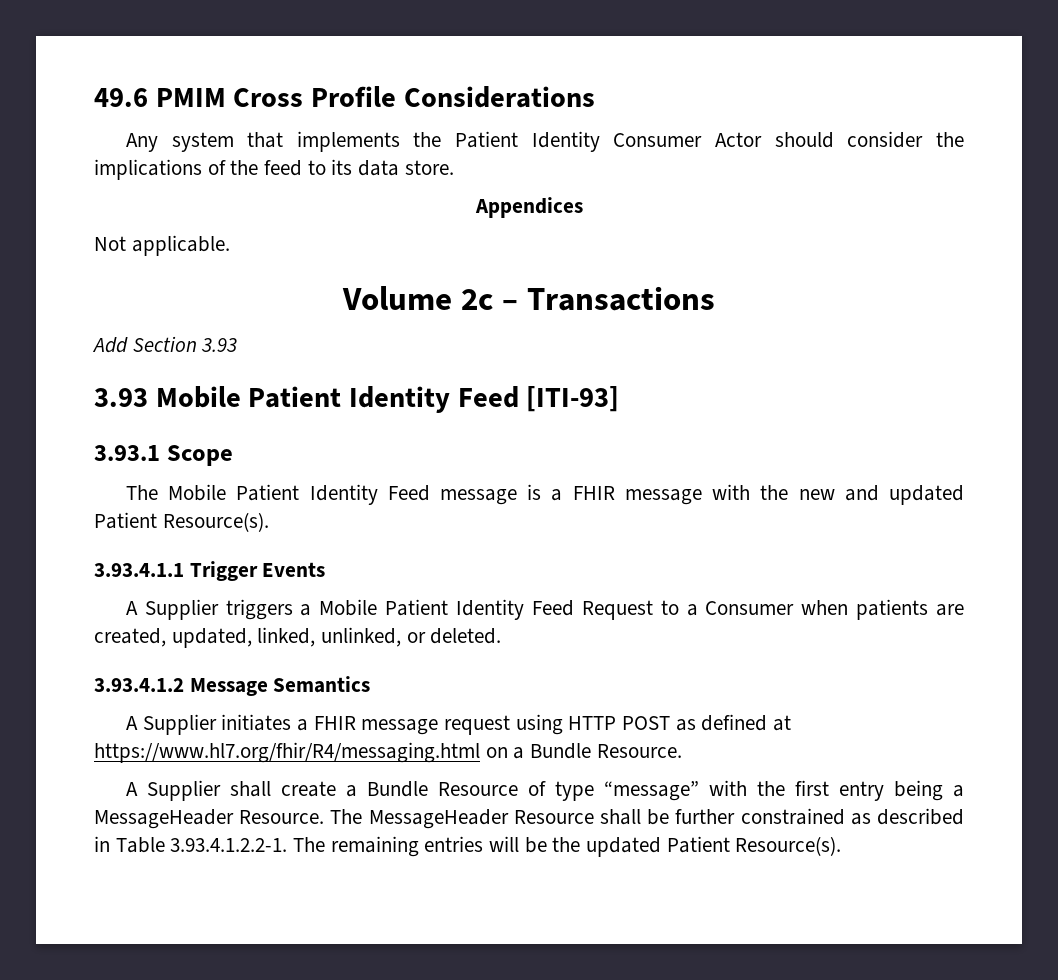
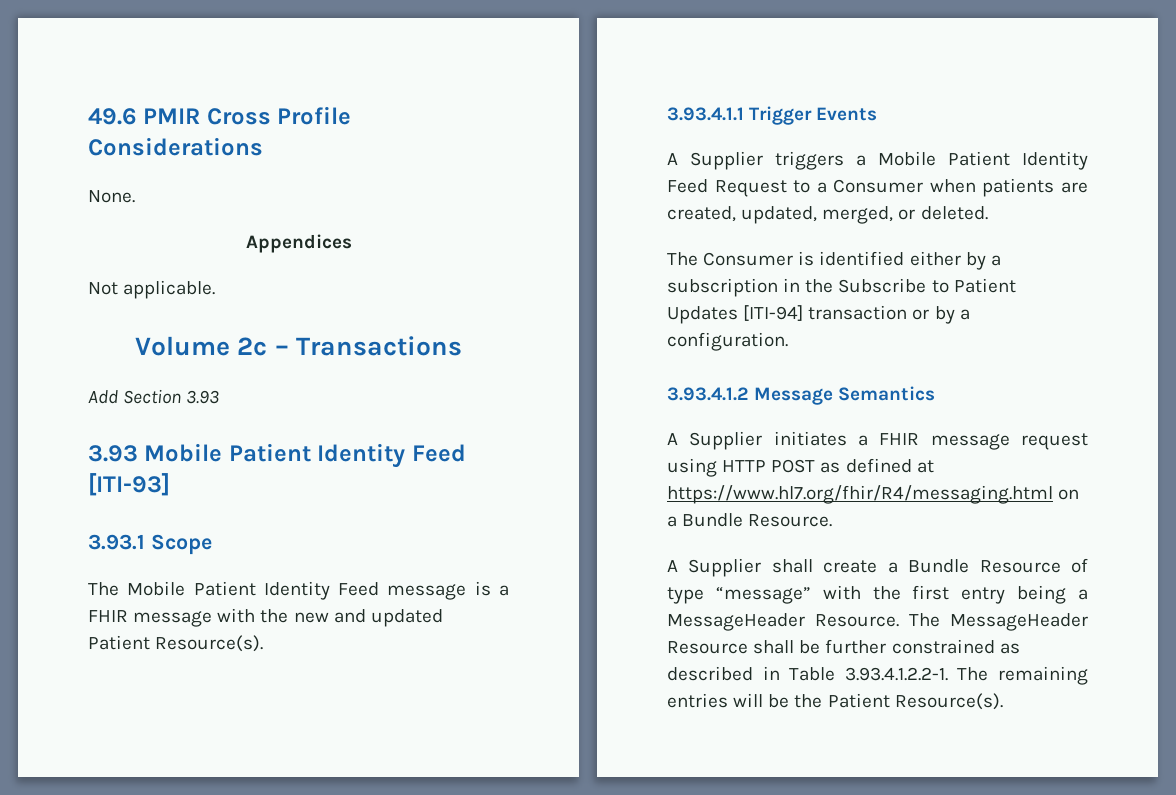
[155,88,226,107] PMIM -> [143,108,201,124] PMIR
[125,131,964,152] [94,159,454,180] Any system that implements the Patient Identity Consumer Actor should consider the implications of the feed to its data store. -> [88,190,135,203] None.
[257,627,402,647] linked, unlinked, -> [822,206,894,224] merged,
(502, 636) none -> [667,251,1001,270] [667,278,1016,297] [667,305,970,324] [667,332,788,351] // The Consumer is identified either by a subscription in the Subscribe to Patient Updates [ITI-94] transaction or by a configuration.
[586,837,662,857] updated -> (823, 701) none

